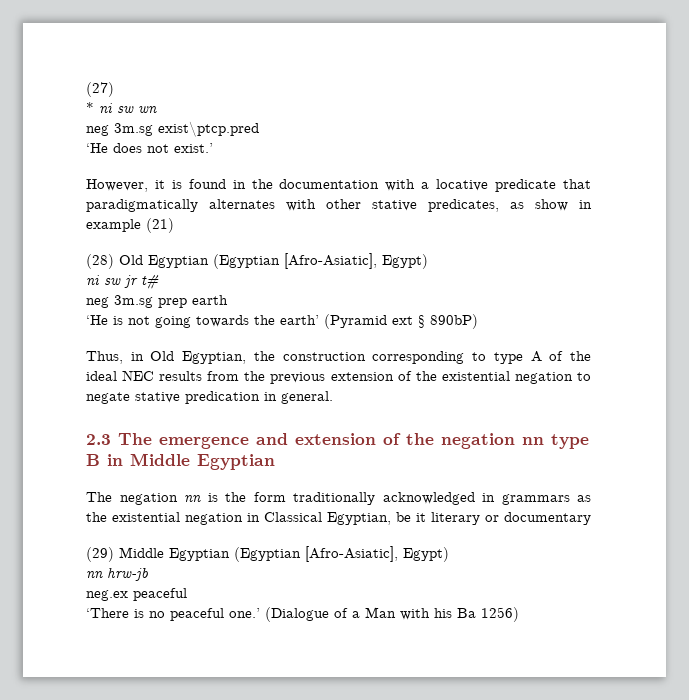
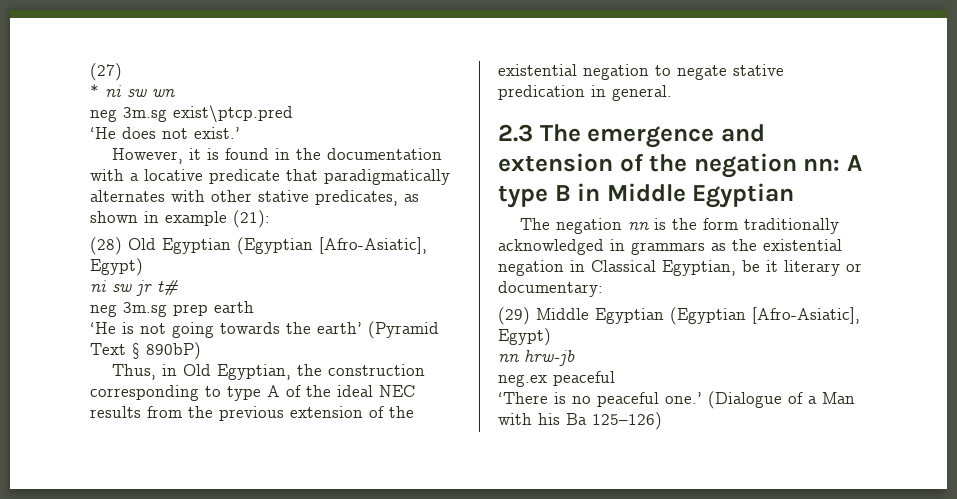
[535,199,568,211] show -> [90,211,138,223] shown
[146,218,174,233] (21) -> [233,210,270,228] (21):
[392,316,413,325] ext -> [90,343,126,355] Text
[522,437,544,445] nn -> [803,155,863,171] nn: A
[504,512,591,525] documentary -> [498,281,603,297] documentary:
[481,607,519,622] 1256) -> [592,412,662,430] 125–126)

